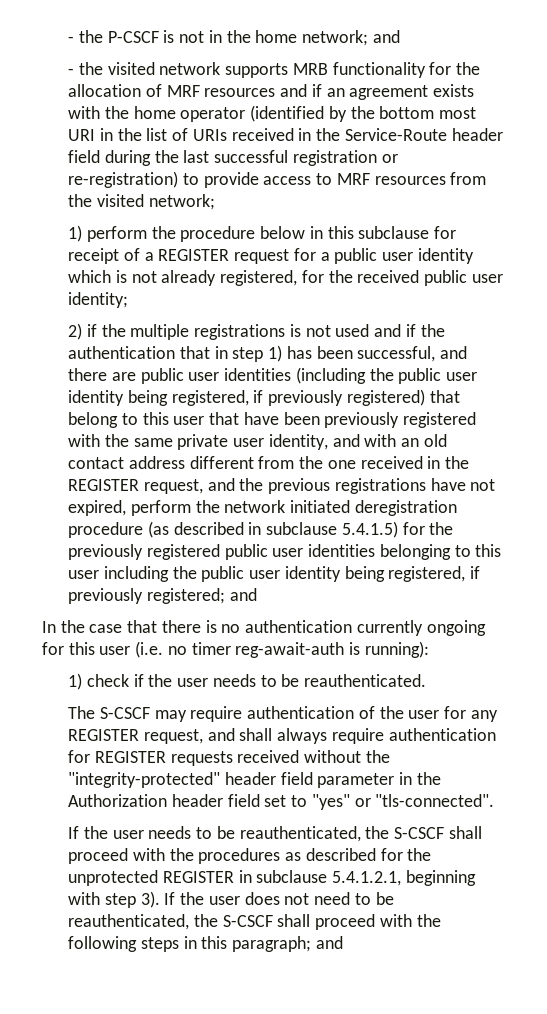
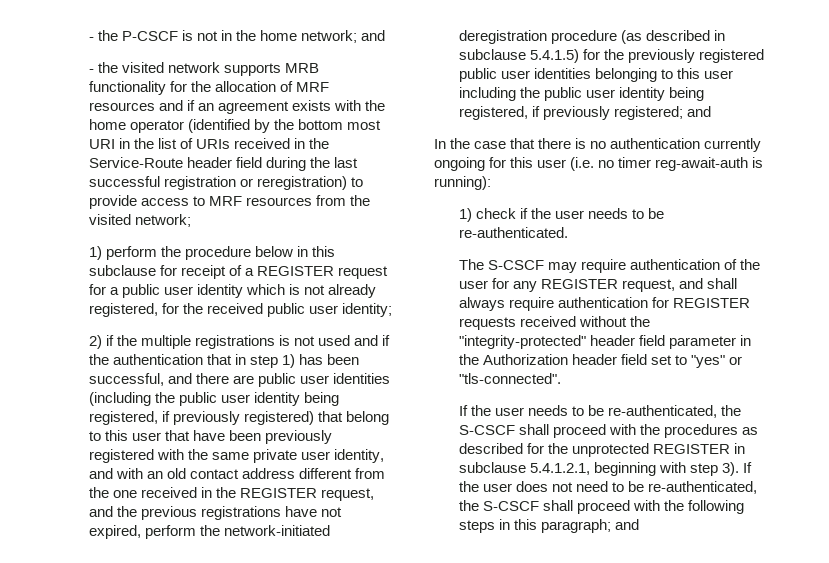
[68,171,179,188] re-registration) -> [257,176,348,190] reregistration)
[224,500,351,513] network initiated -> [224,525,331,536] network-initiated
[304,674,427,687] reauthenticated. -> [459,227,569,238] re-authenticated.
[239,826,361,842] reauthenticated, -> [608,405,718,418] re-authenticated,
[68,914,190,930] reauthenticated, -> [648,481,758,494] re-authenticated,

